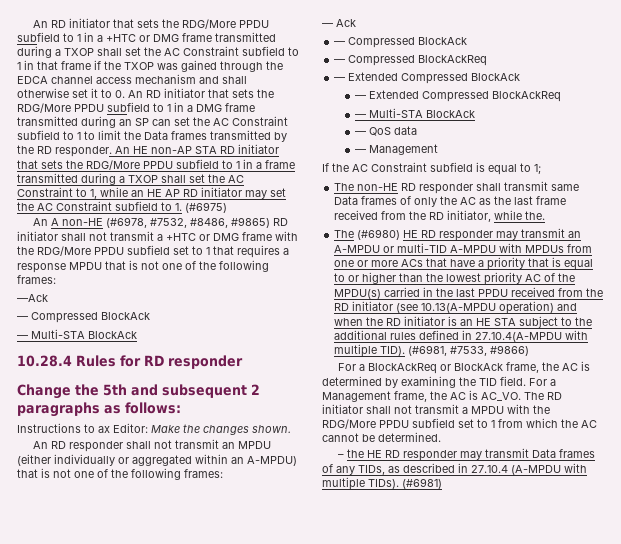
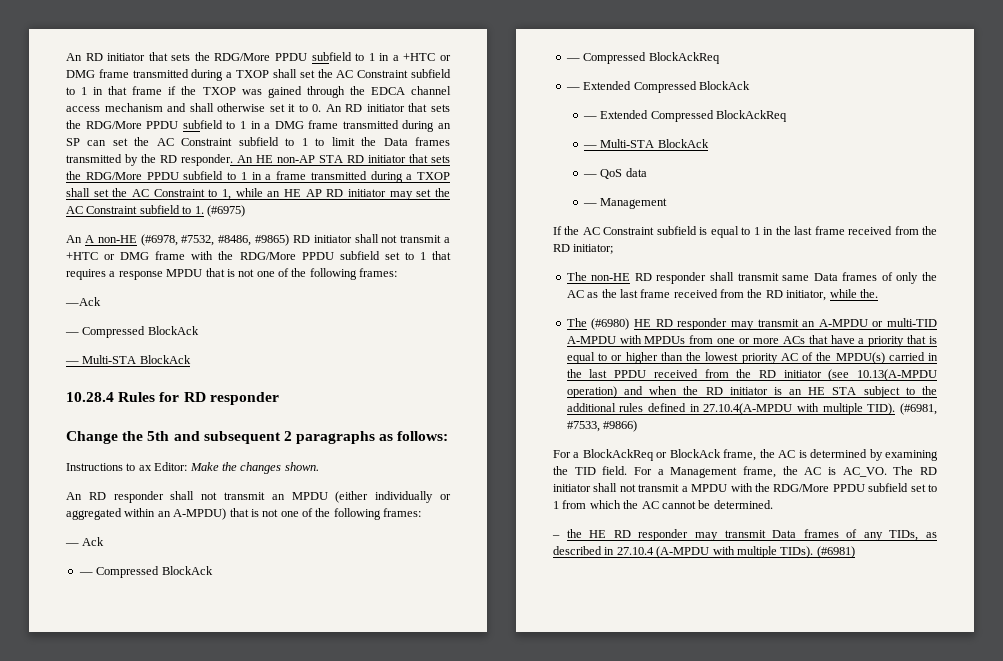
[534,164,541,174] 1; -> [753,226,937,235] [553,244,614,254] 1 in the last frame received from the RD initiator;

